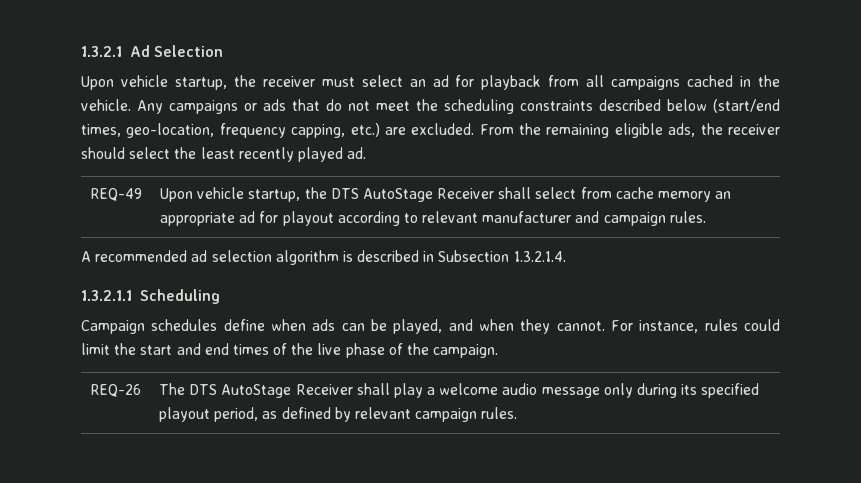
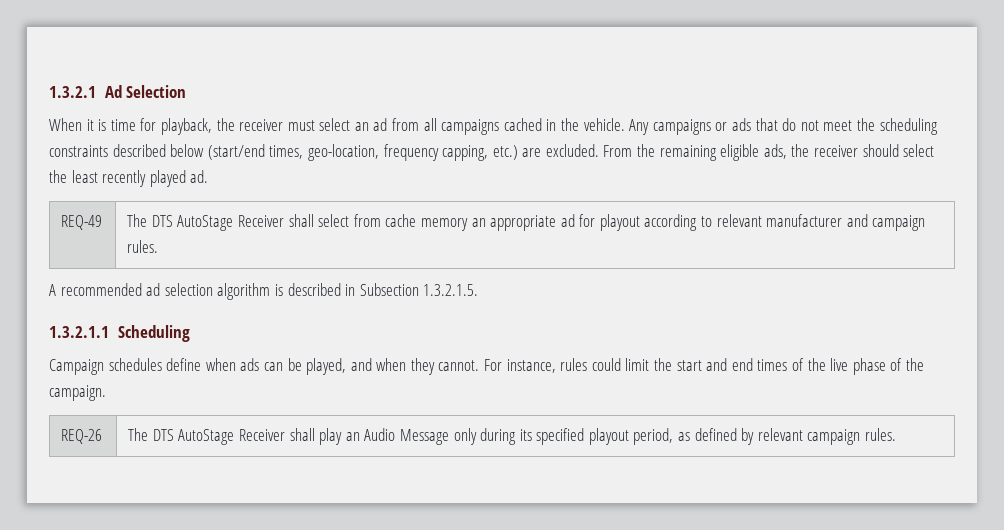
[81,75,227,90] Upon vehicle startup, -> [49,118,212,135] When it is time for playback,
[455,75,542,90] for playback -> (388, 124) none
[159,187,327,202] Upon vehicle startup, the -> [127,214,148,227] The
[513,251,566,262] 1.3.2.1.4. -> [423,284,479,296] 1.3.2.1.5.
[427,383,600,398] a welcome audio message -> [345,428,449,445] an Audio Message

